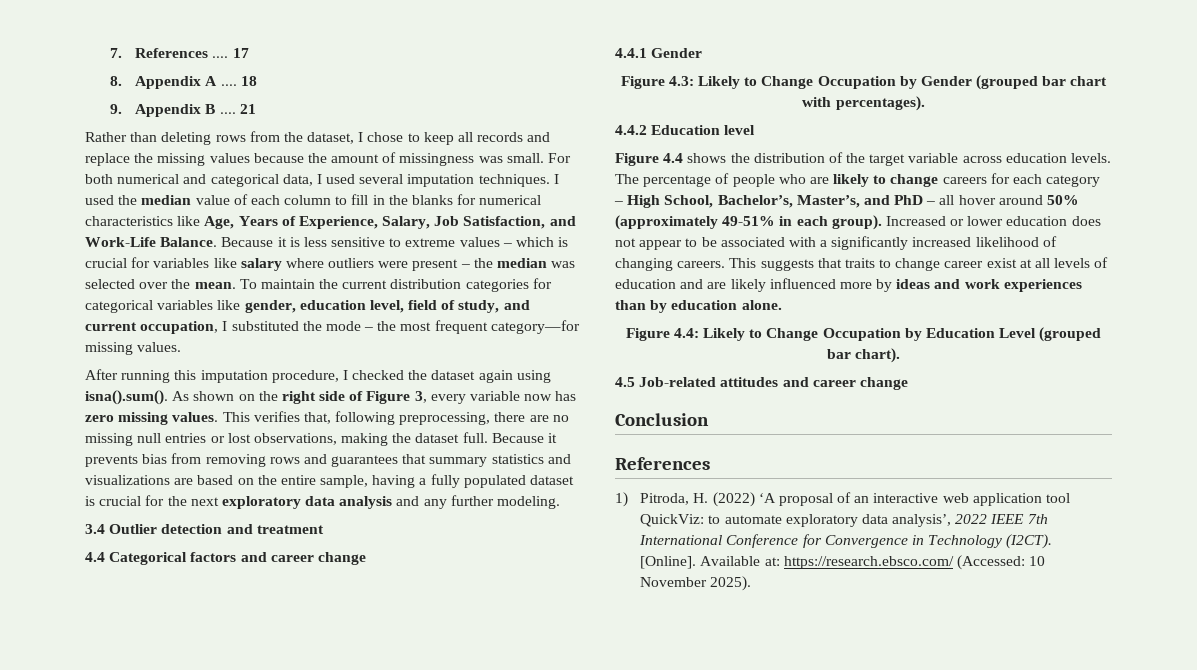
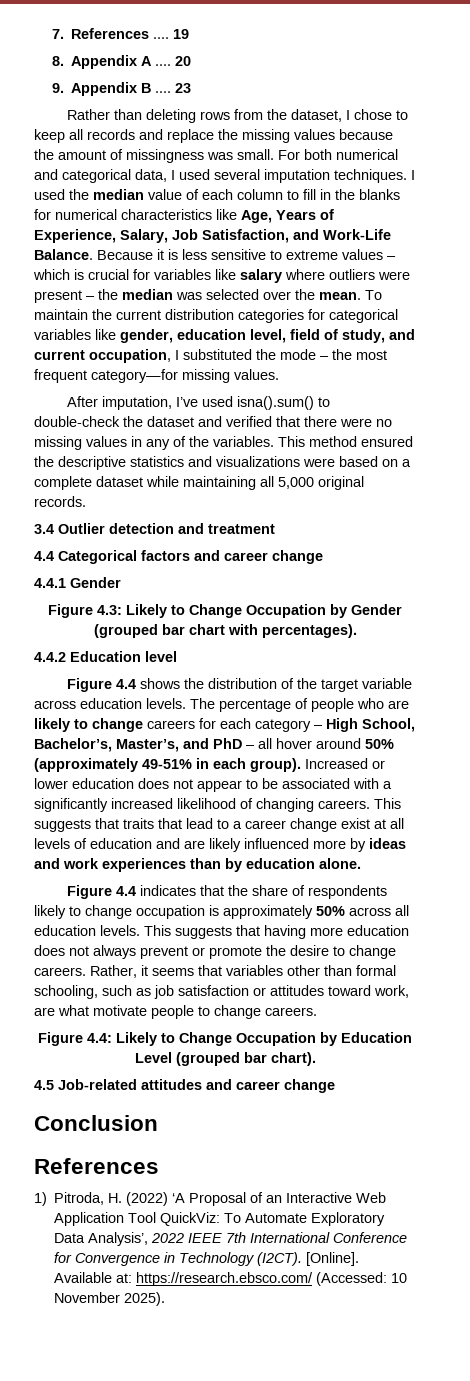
[232,48,249,58] 17 -> [173,29,190,39] 19
[240,76,257,86] 18 -> [175,56,192,66] 20
[239,104,256,114] 21 -> [175,83,192,93] 23
[121,370,551,383] [85,390,577,405] [85,411,569,425] [85,432,558,446] [85,453,488,467] running this imputation procedure, I checked the dataset again using isna().sum(). As shown on the right side of Figure 3, every variable now has zero missing values. This verifies that, following preprocessing, there are no missing null entries or lost observations, making the dataset full. Because it prevents bias from removing rows and guarantees that summary -> [101,396,330,410] [34,416,392,427] [34,436,413,450] [34,456,126,470] imputation, I’ve used isna().sum() to double-check the dataset and verified that there were no missing values in any of the variables. This method ensured the descriptive
[174,478,194,485] are -> [303,458,335,467] were
[257,474,575,488] [85,495,561,509] the entire sample, having a fully populated dataset is crucial for the next exploratory data analysis and any further modeling. -> [402,459,411,467] [34,476,364,490] [34,496,86,507] a complete dataset while maintaining all 5,000 original records.
[879,258,984,271] to change career -> [158,818,337,832] that lead to a career change
(782, 305) none -> [66,885,387,899] [34,905,409,919] [34,925,409,939] [34,945,396,959] [34,965,396,978] [34,985,409,999] [34,1005,317,1019] // Figure 4.4 indicates that the share of respondents likely to change occupation is approximately 50% across all education levels. This suggests that having more education does not always prevent or promote the desire to change careers. Rather, it seems that variables other than formal schooling, such as job satisfaction or attitudes toward work, are what motivate people to change careers.
[778,493,833,506] proposal -> [189,1192,247,1206] Proposal
[873,493,1070,506] [640,514,952,527] interactive web application tool QuickViz: to automate exploratory data analysis’, -> [286,1192,387,1203] [54,1212,386,1226] [54,1232,149,1246] Interactive Web Application Tool QuickViz: To Automate Exploratory Data Analysis’,

